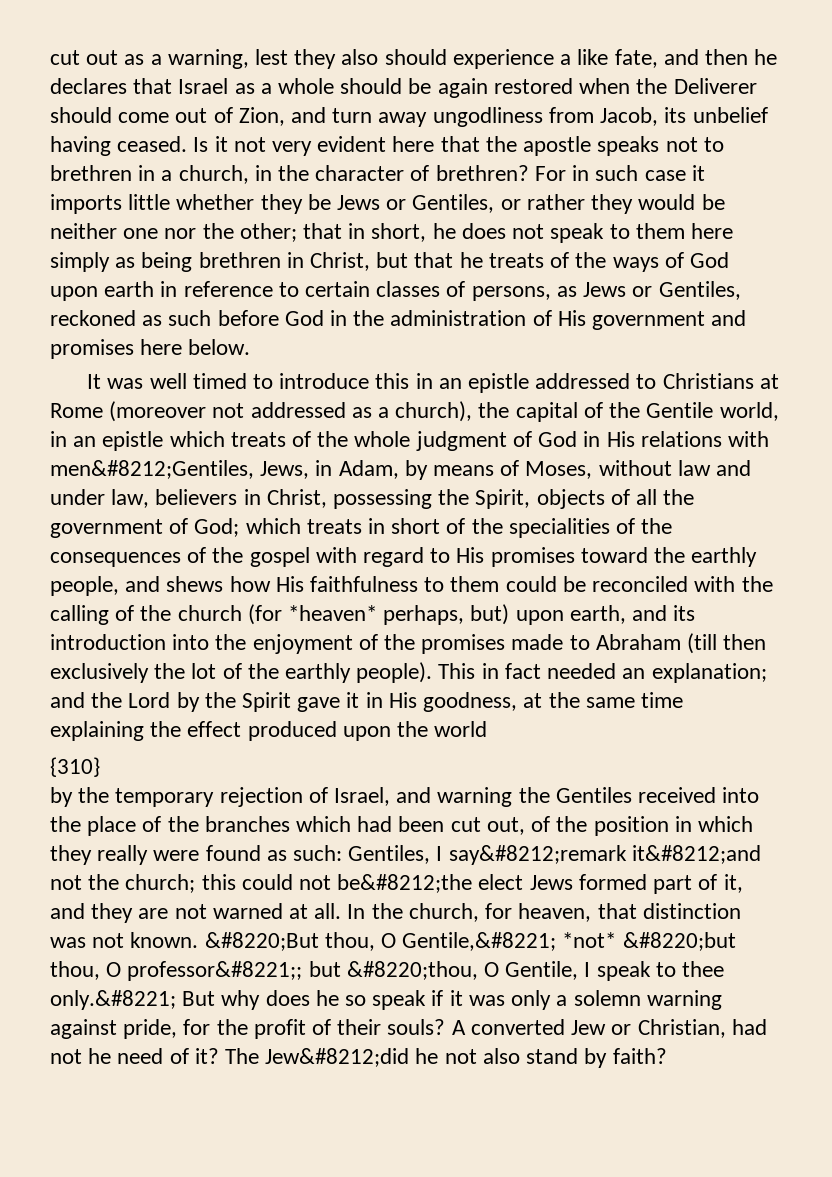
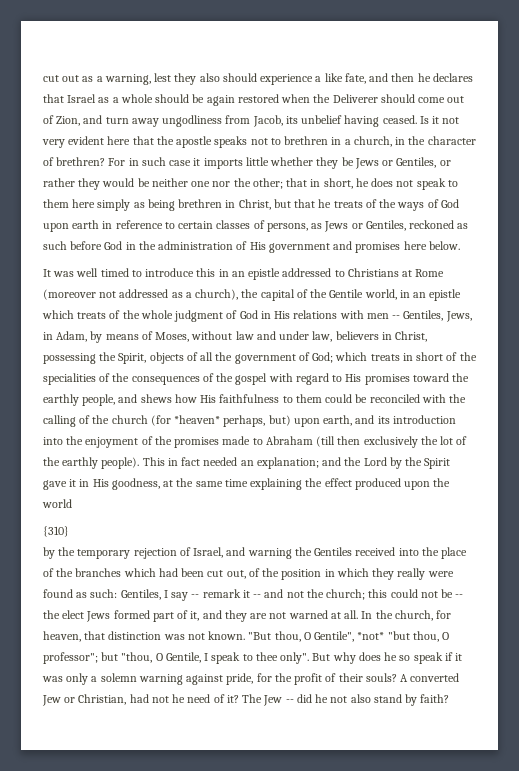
[50,460,254,479] men&#8212;Gentiles, -> [366,310,444,321] men -- Gentiles,
[448,845,761,865] say&#8212;remark it&#8212;and -> [171,589,284,601] say -- remark it -- and
[337,874,473,893] be&#8212;the -> [441,589,464,598] [43,610,60,619] be -- the
[204,932,736,951] [50,961,478,981] &#8220;But thou, O Gentile,&#8221; *not* &#8220;but thou, O professor&#8221;; but &#8220;thou, -> [248,631,450,642] [43,652,153,664] "But thou, O Gentile", *not* "but thou, O professor"; but "thou,
[50,990,176,1010] only.&#8221; -> [280,652,310,664] only".
[265,1048,410,1067] Jew&#8212;did -> [263,694,312,706] Jew -- did

